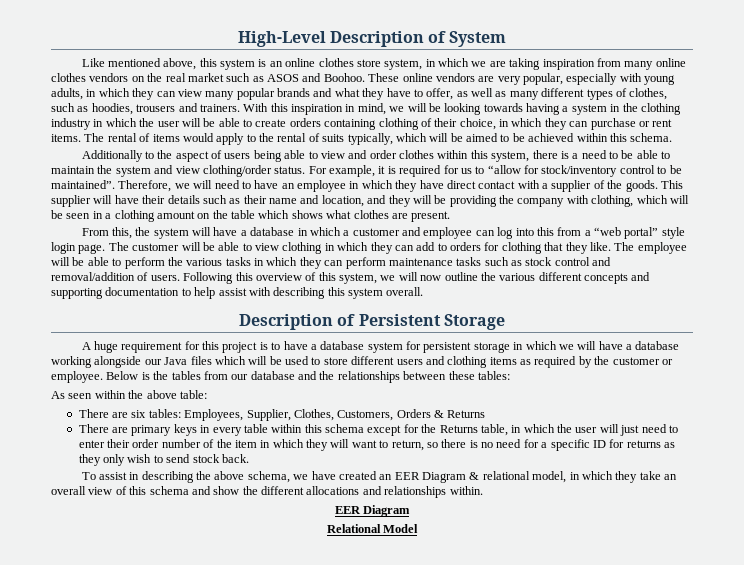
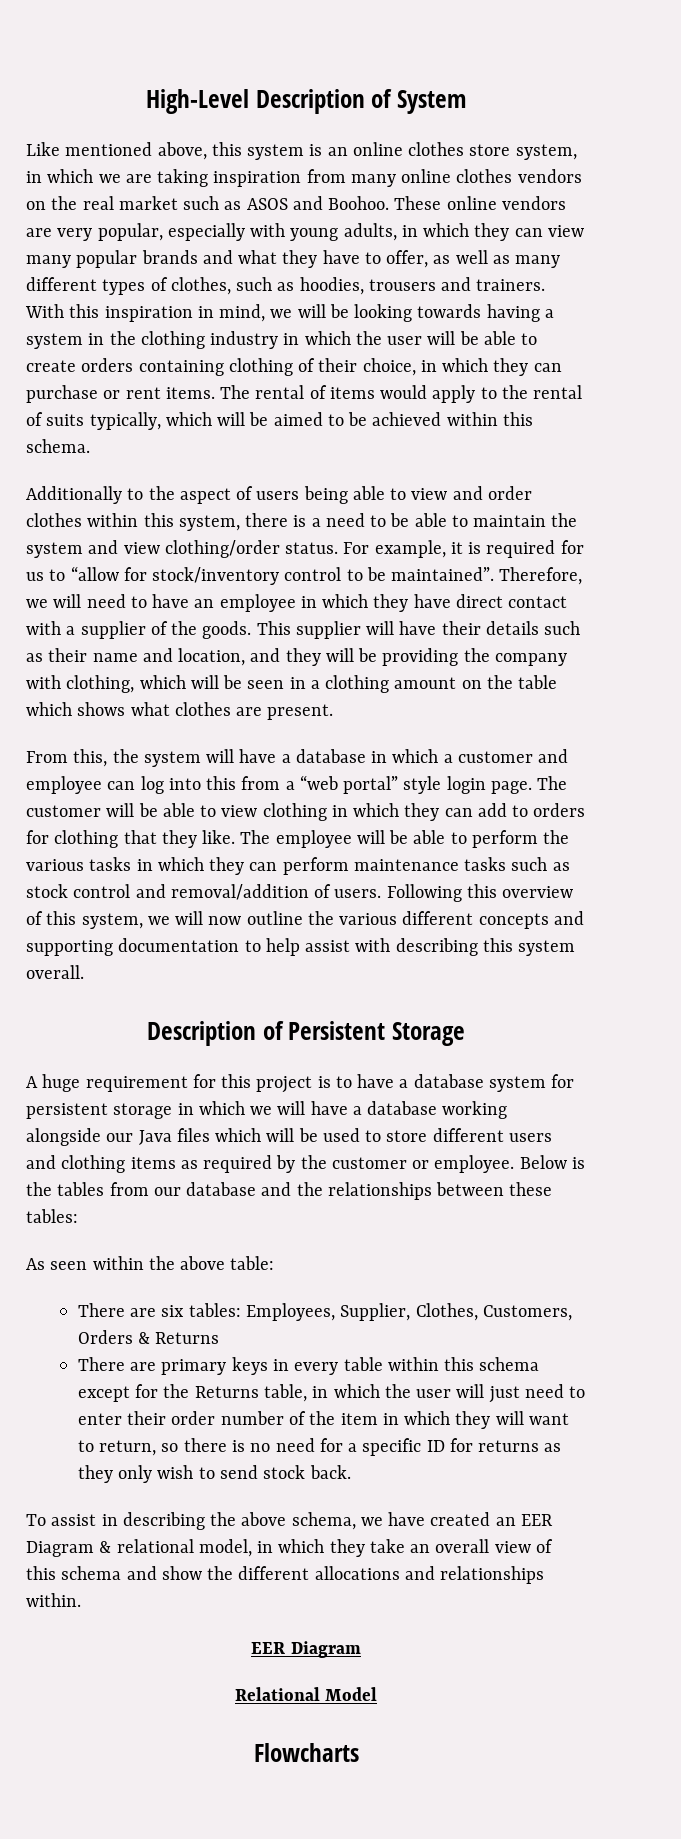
(419, 528) none -> [253,1743,359,1762] // Flowcharts

